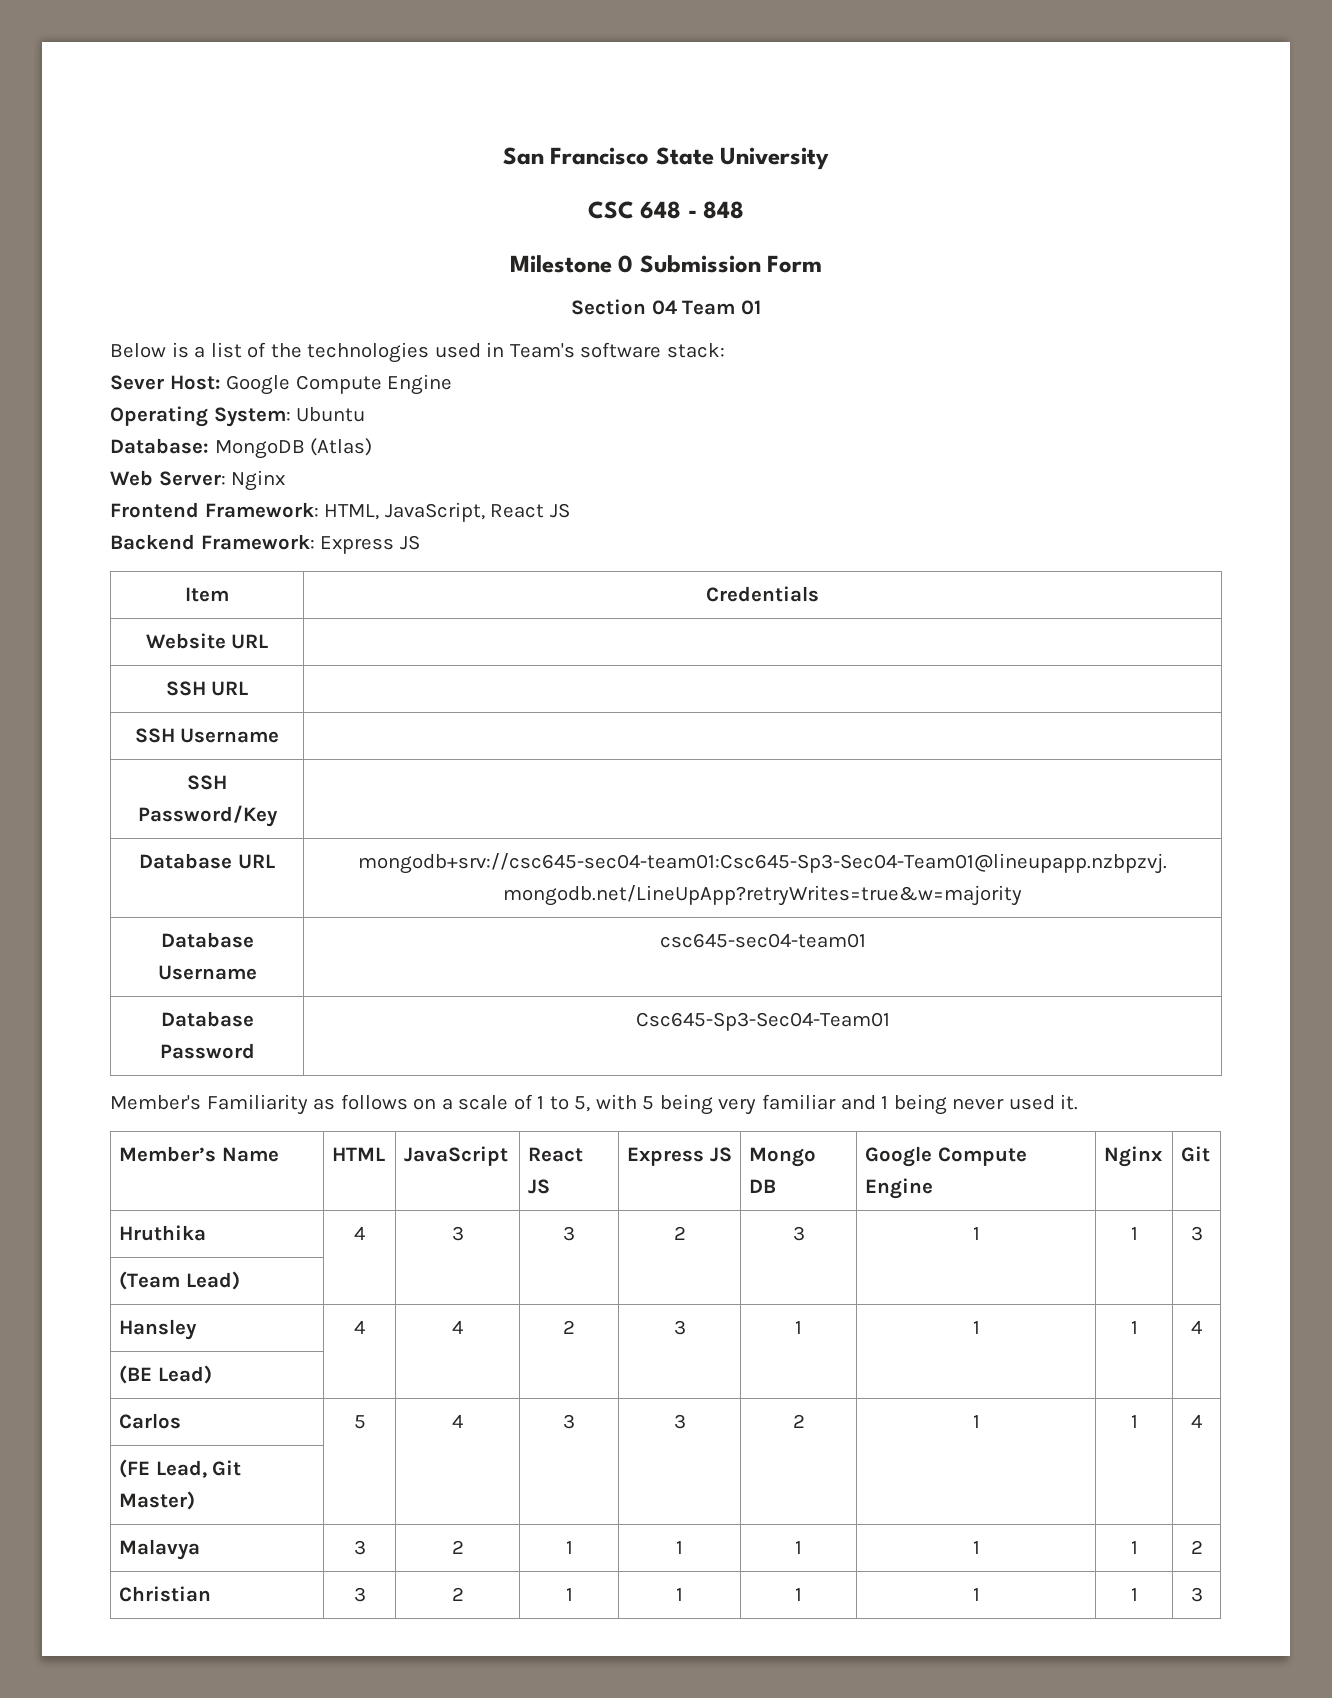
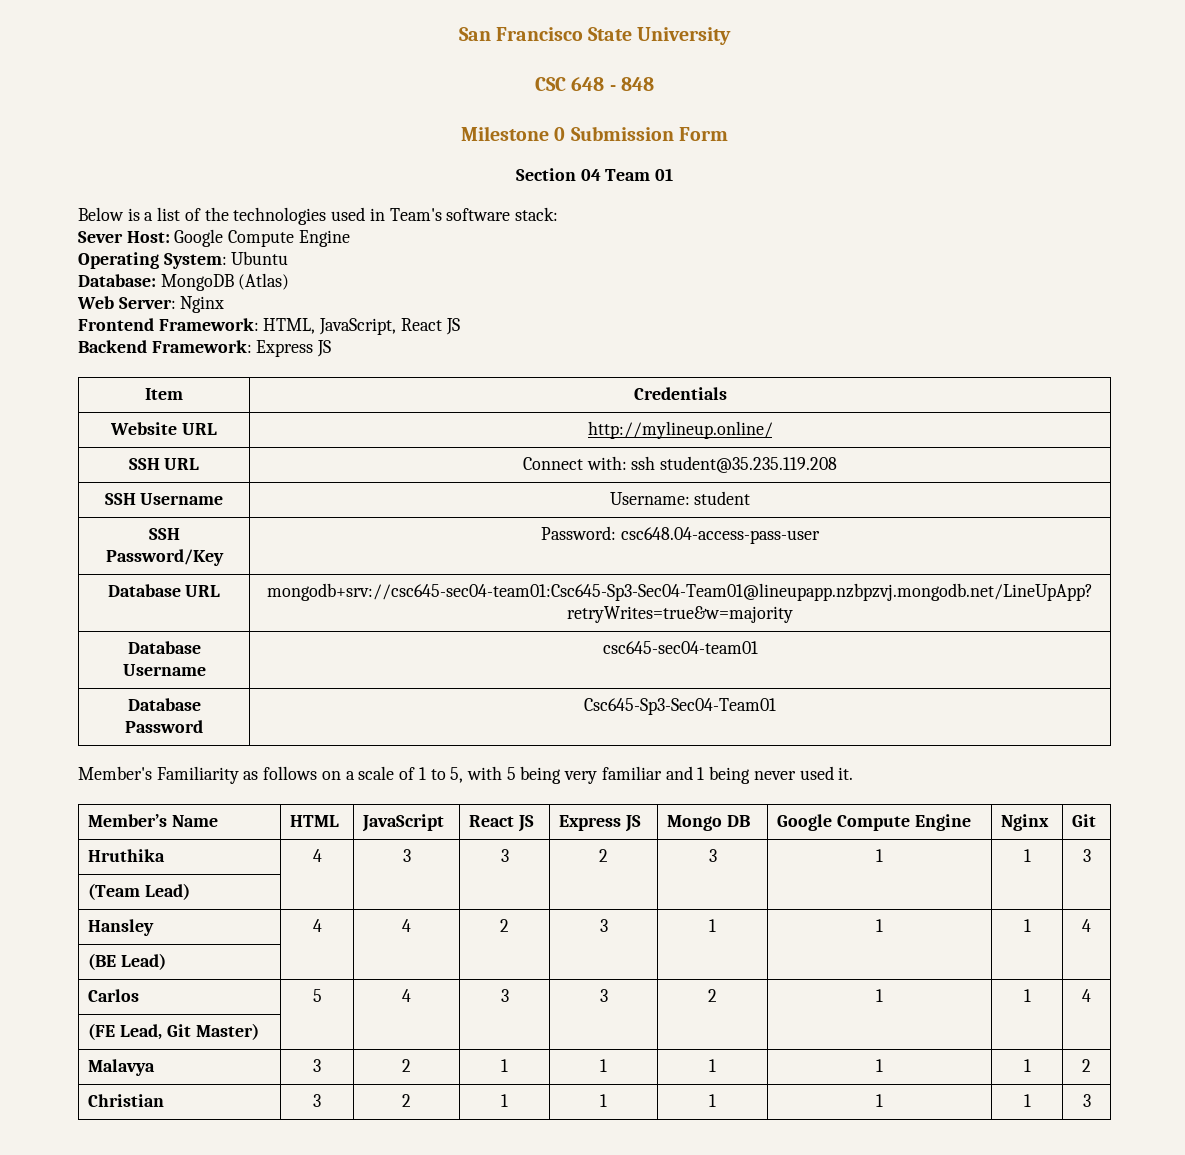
(269, 641) none -> [587,421,773,439] http://mylineup.online/
(249, 688) none -> [522,456,838,473] Connect with: ssh student@35.235.119.208
(280, 735) none -> [609,491,751,505] Username: student
(278, 816) none -> [541,526,820,544] Password: csc648.04-access-pass-user

